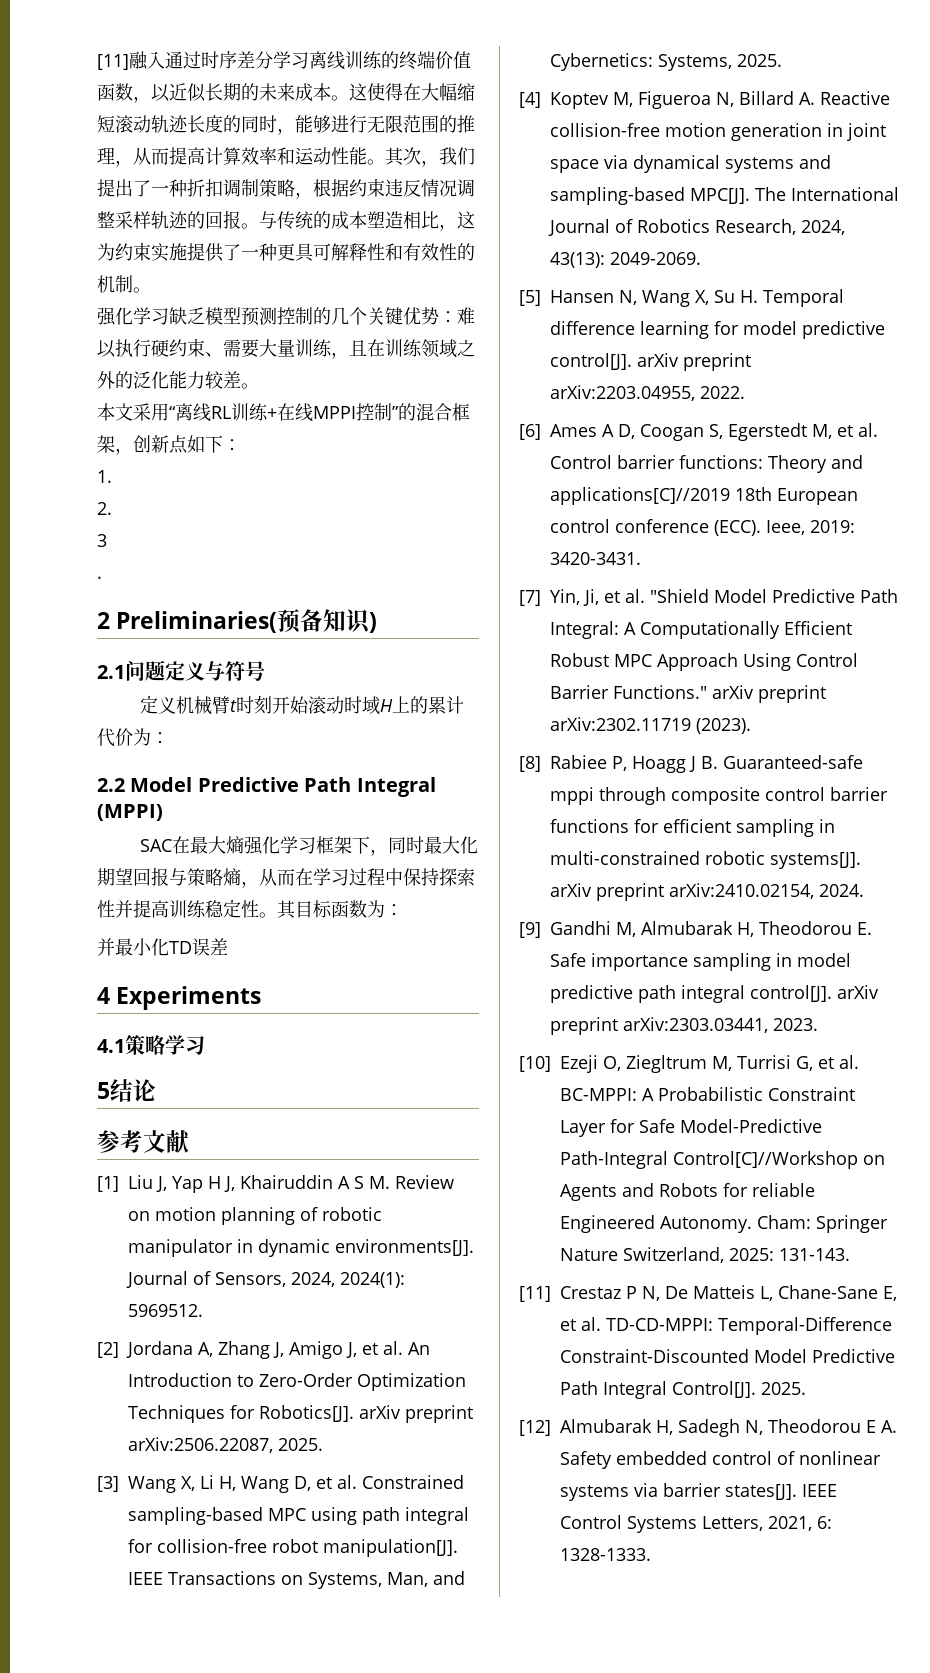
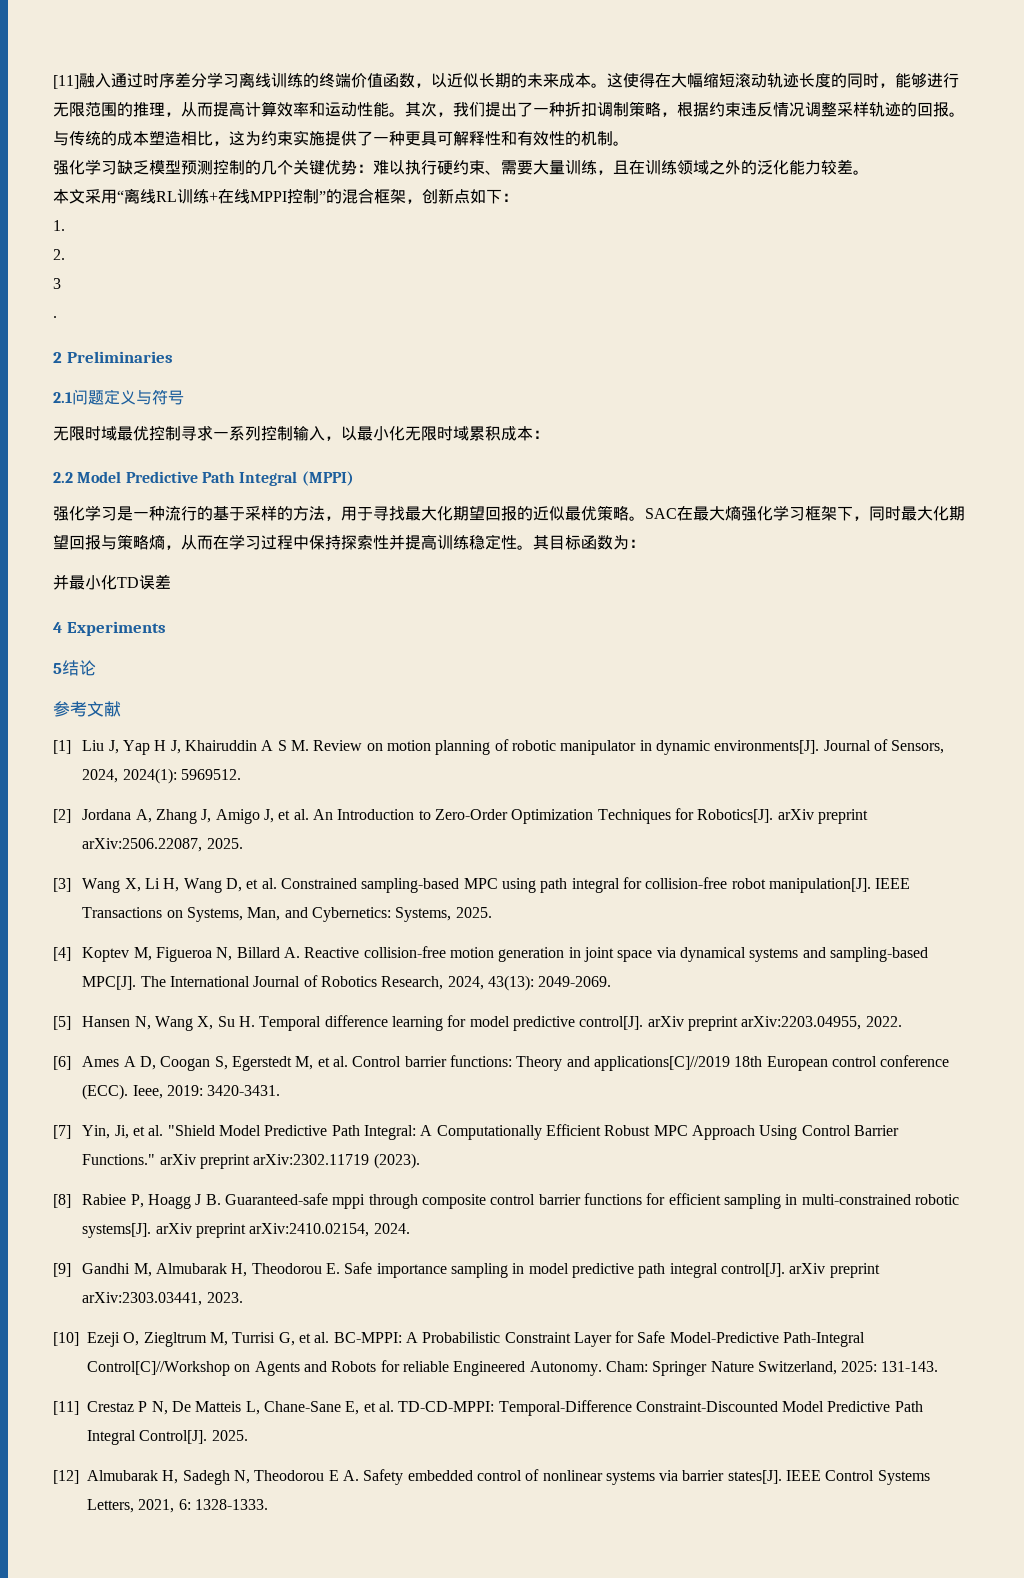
[116,609,378,634] Preliminaries(预备知识) -> [66,351,173,363] Preliminaries
[140,695,465,715] [97,728,151,747] 定义机械臂t时刻开始滚动时域H上的累计代价为 -> [53,425,533,441] 无限时域最优控制寻求一系列控制输入，以最小化无限时域累积成本
(163, 812) none -> [53,505,645,521] 强化学习是一种流行的基于采样的方法，用于寻找最大化期望回报的近似最优策略。
[97,1035,205,1055] // 4.1策略学习 -> (166, 628) none

